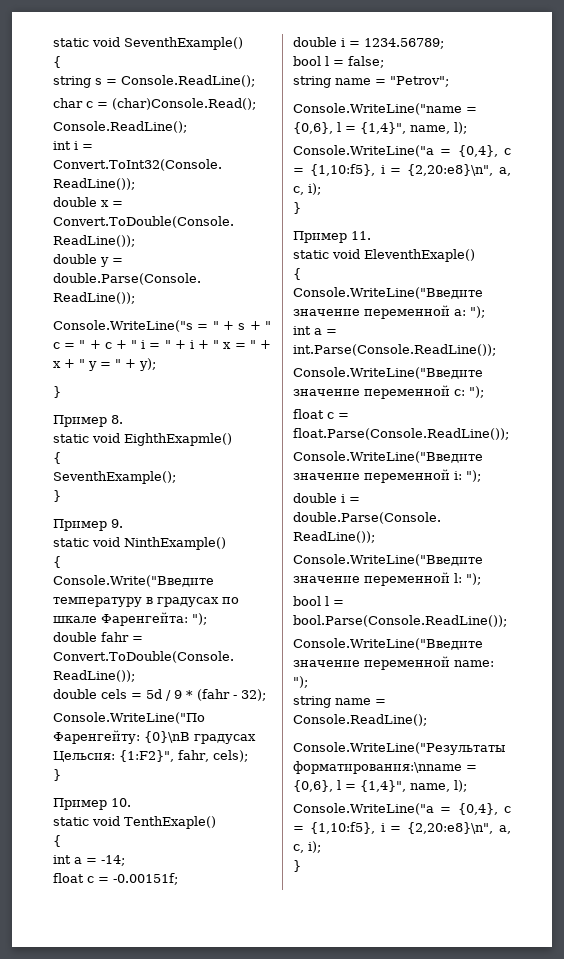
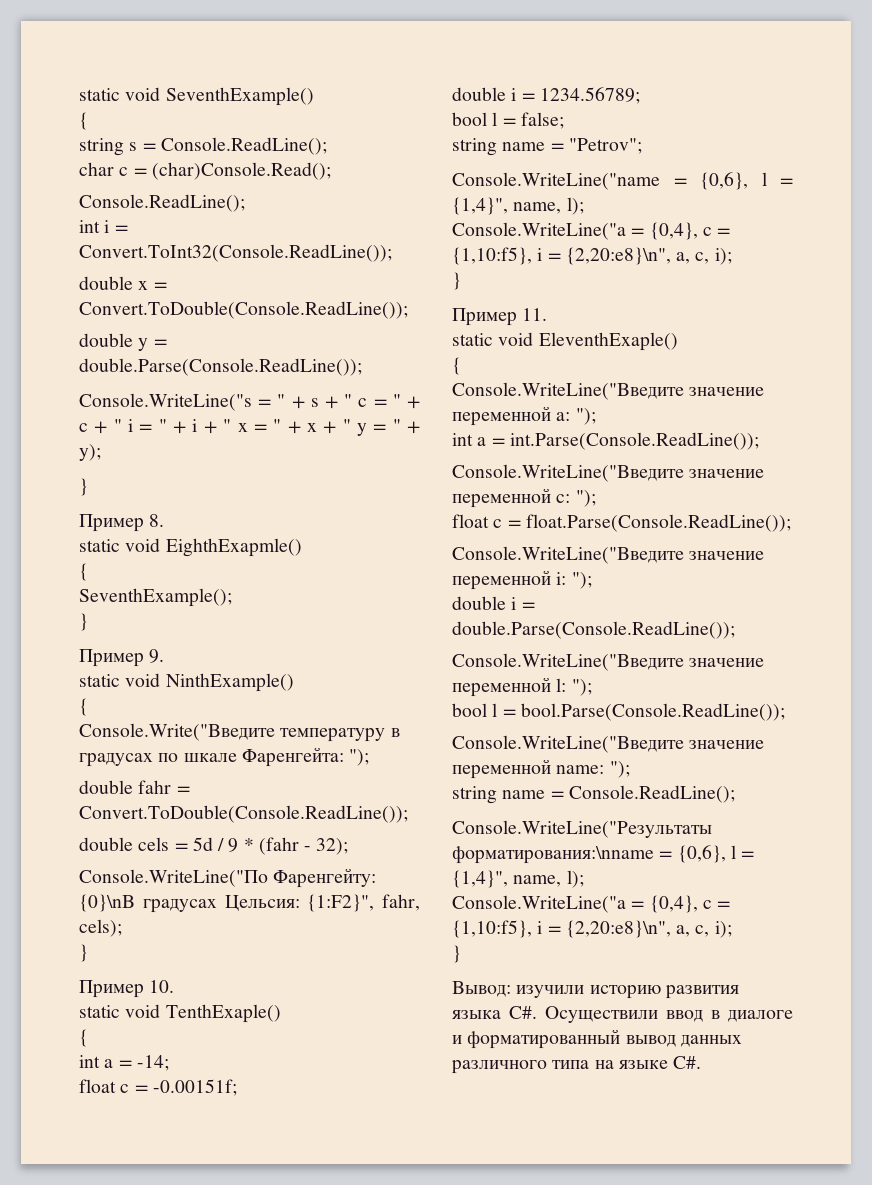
(301, 866) none -> [452,981,739,999] [452,1006,793,1023] [452,1029,742,1049] [451,1056,702,1074] // Вывод: изучили историю развития языка C#. Осуществили ввод в диалоге и форматированный вывод данных различного типа на языке C#.

